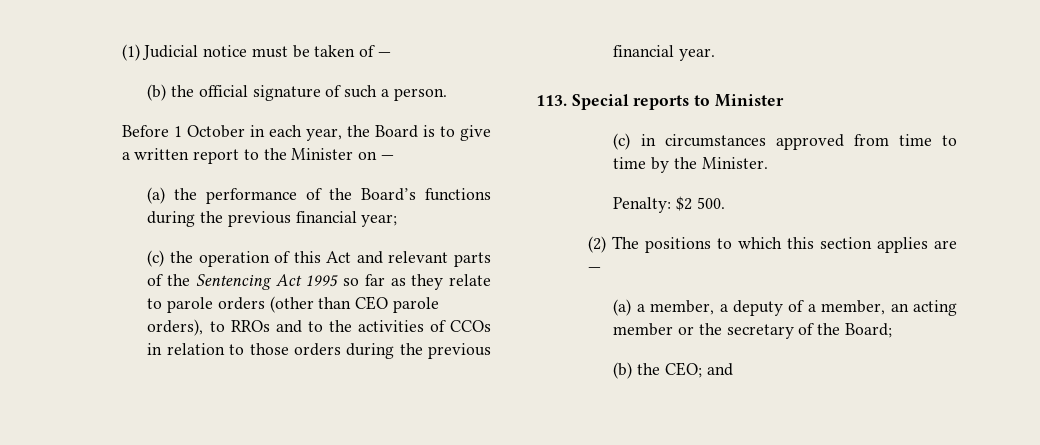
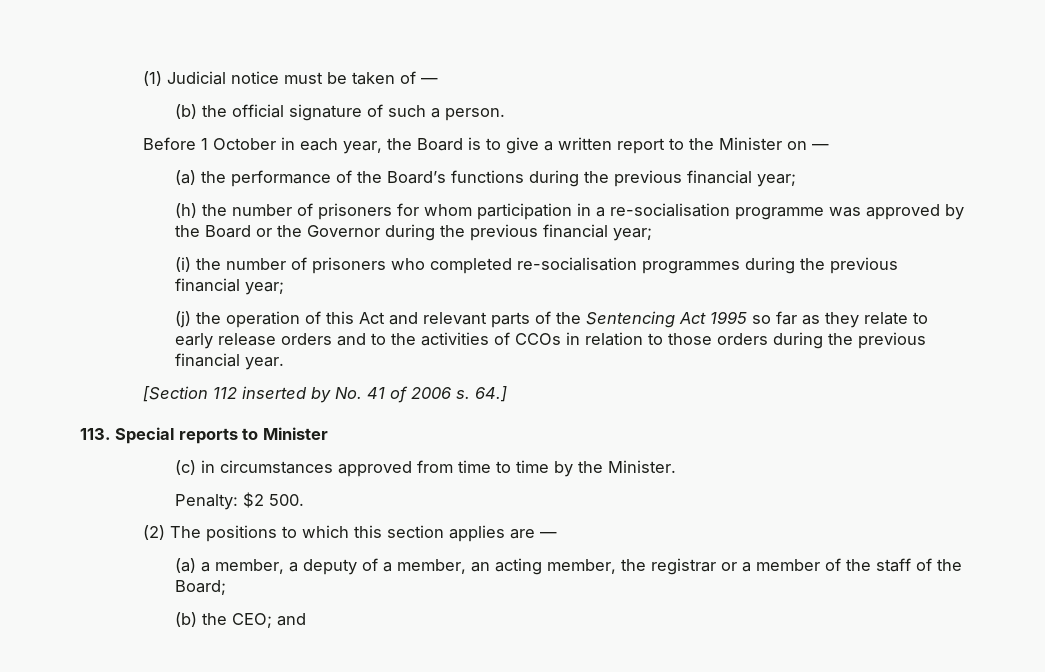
[147,250,165,267] (c) -> [174,203,964,220] [174,224,652,241] [174,257,898,274] [174,278,284,295] [174,311,191,328] (h) the number of prisoners for whom participation in a re-socialisation programme was approved by the Board or the Governor during the previous financial year; // (i) the number of prisoners who completed re-socialisation programmes during the previous financial year; // (j)
[167,296,439,313] [147,319,270,336] parole orders (other than CEO parole orders), to RROs -> [174,333,332,349] early release orders
(716, 54) none -> [143,386,508,403] // [Section 112 inserted by No. 41 of 2006 s. 64.]
[613,323,794,339] member or the secretary -> [546,558,911,575] member, the registrar or a member of the staff

